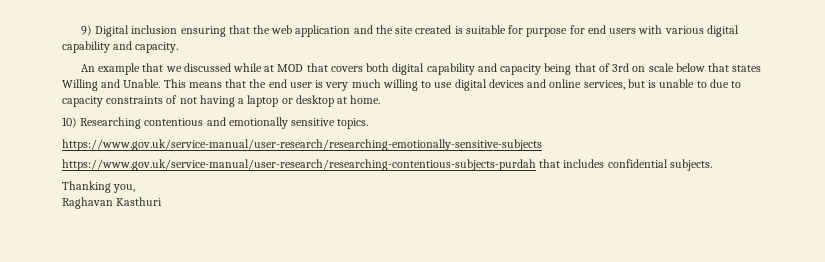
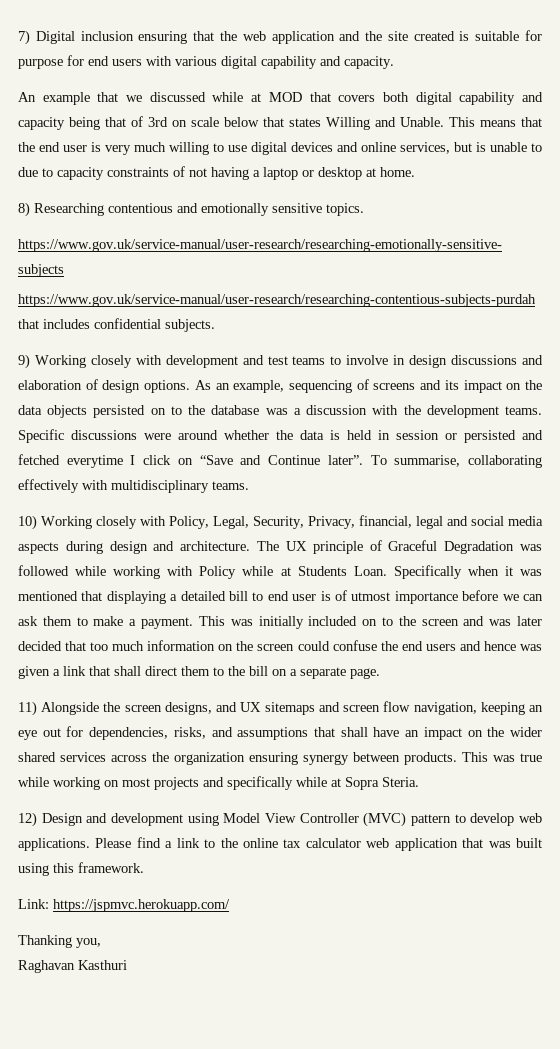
[80,25,92,36] 9) -> [18,30,30,45] 7)
[62,117,77,128] 10) -> [18,202,30,217] 8)
(712, 165) none -> [18,354,543,369] [18,379,542,393] [18,405,542,418] [18,429,543,443] [18,454,542,468] [18,479,249,493] [18,515,543,530] [18,540,542,554] [18,565,542,579] [18,590,543,604] [18,616,542,629] [18,640,542,651] [18,666,380,679] [18,701,543,716] [18,726,543,740] [18,752,542,765] [18,776,419,790] [18,812,543,827] [18,837,542,851] [18,862,144,876] [18,899,230,912] // 9) Working closely with development and test teams to involve in design discussions and elaboration of design options. As an example, sequencing of screens and its impact on the data objects persisted on to the database was a discussion with the development teams. Specific discussions were around whether the data is held in session or persisted and fetched everytime I click on “Save and Continue later”. To summarise, collaborating effectively with multidisciplinary teams. // 10) Working closely with Policy, Legal, Security, Privacy, financial, legal and social media aspects during design and architecture. The UX principle of Graceful Degradation was followed while working with Policy while at Students Loan. Specifically when it was mentioned that displaying a detailed bill to end user is of utmost importance before we can ask them to make a payment. This was initially included on to the screen and was later decided that too much information on the screen could confuse the end users and hence was given a link that shall direct them to the bill on a separate page. // 11) Alongside the screen designs, and UX sitemaps and screen flow navigation, keeping an eye out for dependencies, risks, and assumptions that shall have an impact on the wider shared services across the organization ensuring synergy between products. This was true while working on most projects and specifically while at Sopra Steria. // 12) Design and development using Model View Controller (MVC) pattern to develop web applications. Please find a link to the online tax calculator web application that was built using this framework. // Link: https://jspmvc.herokuapp.com/

